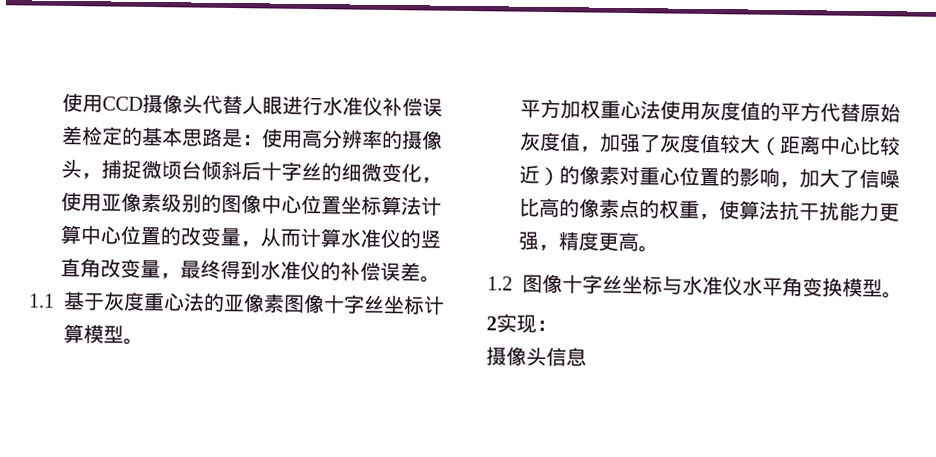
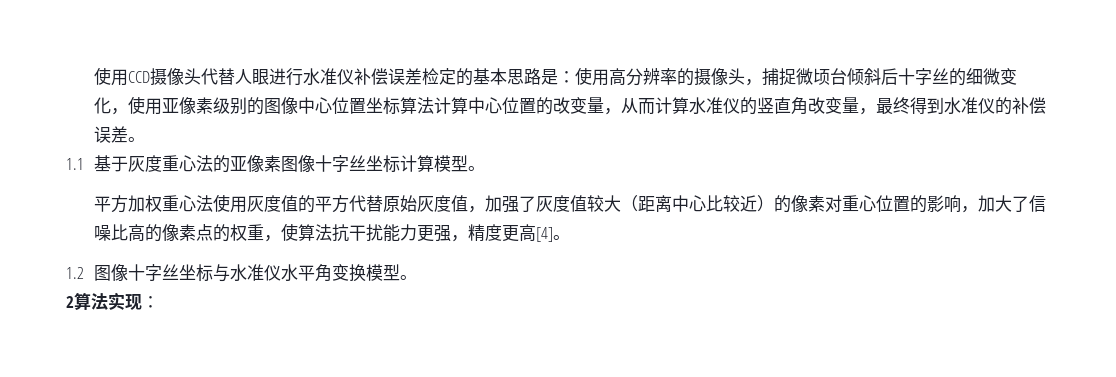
(639, 241) none -> [536,227,554,242] [4]
(497, 323) none -> [74,292,108,310] 算法
[486,346,587,367] // 摄像头信息 -> (159, 302) none

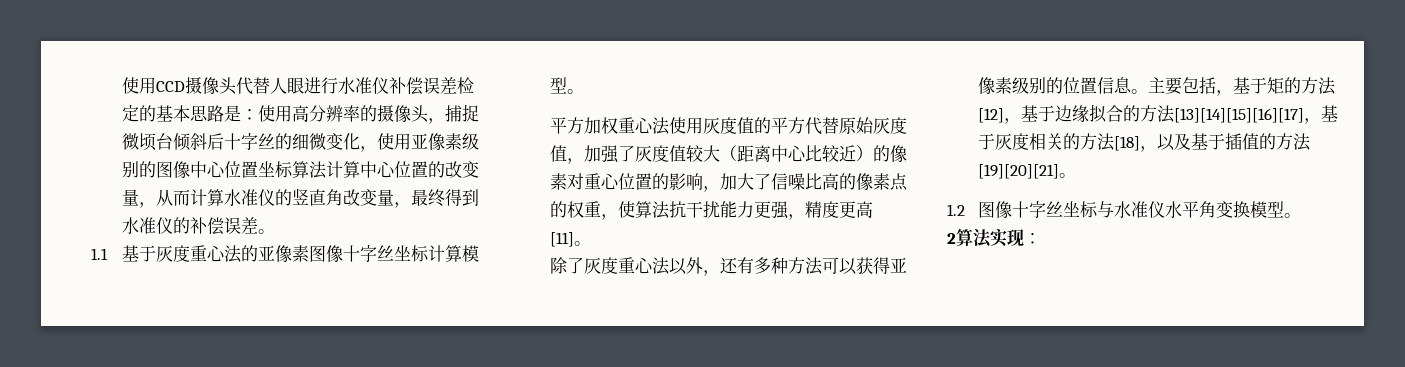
[536,227,554,242] [4] -> [550,232,592,247] [550,257,908,276] [978,77,1337,96] [978,104,1339,124] [978,133,1312,152] [978,164,1060,179] [11]。 // 除了灰度重心法以外，还有多种方法可以获得亚像素级别的位置信息。主要包括，基于矩的方法[12]，基于边缘拟合的方法[13][14][15][16][17]，基于灰度相关的方法[18]，以及基于插值的方法[19][20][21]

